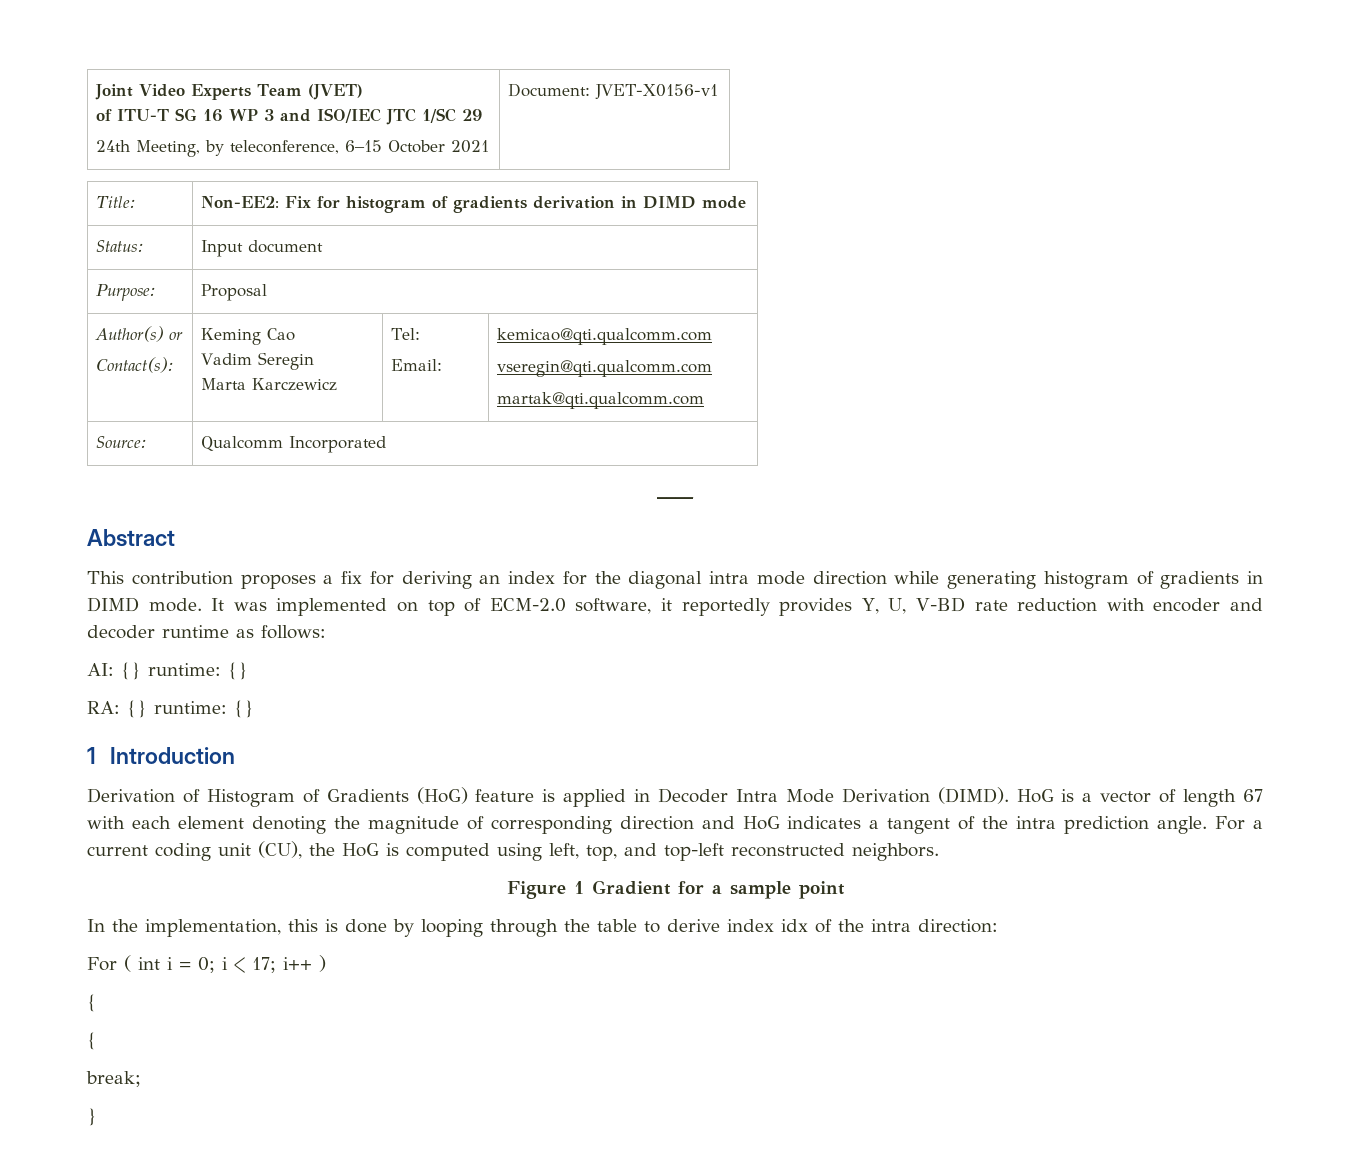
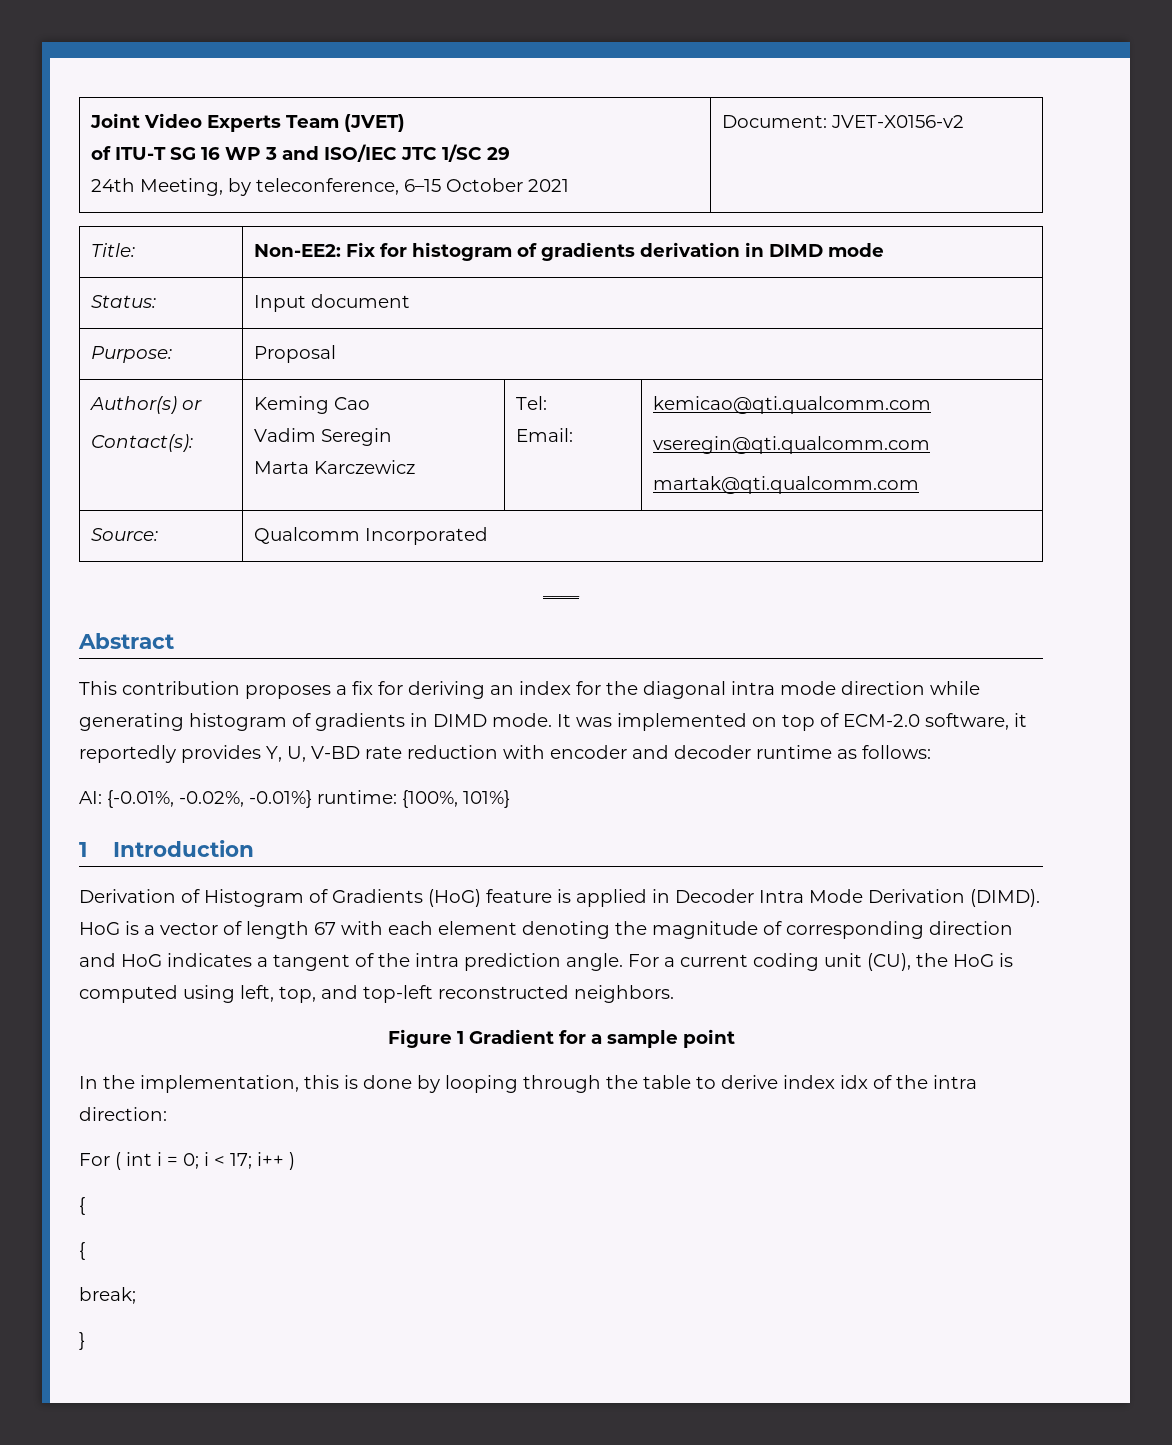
[595,84,719,99] JVET-X0156-v1 -> [831,115,965,128] JVET-X0156-v2
[121,662,248,680] [87,700,254,718] {} runtime: {} // RA: {} runtime: {} -> [107,790,510,808] {-0.01%, -0.02%, -0.01%} runtime: {100%, 101%}

